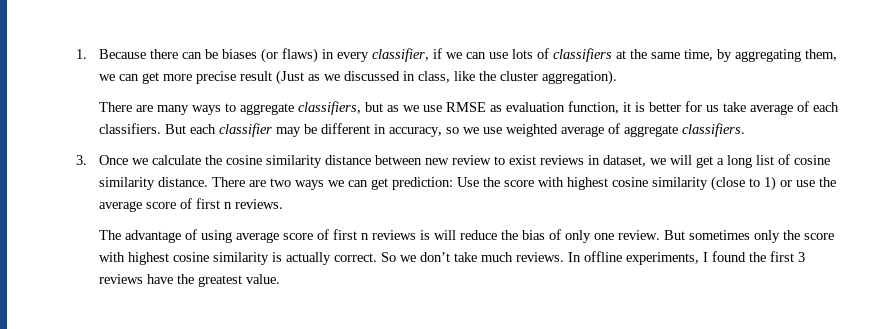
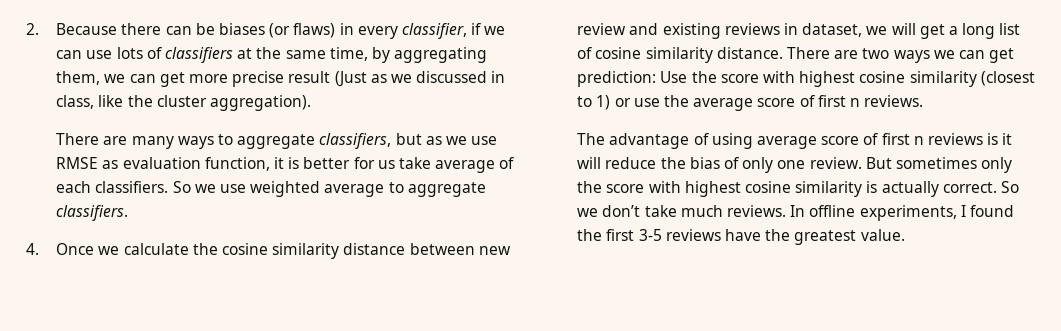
[76,49,87,59] 1. -> [26,23,39,35] 2.
[164,123,459,137] But each classifier may be different in accuracy, so -> [172,181,191,193] So
[607,123,620,134] of -> [388,182,404,193] to
[76,155,87,165] 3. -> [26,243,39,255] 4.
[493,155,536,165] to exist -> [629,23,721,39] and existing
[710,176,745,191] (close -> [980,71,1035,86] (closest
(430, 235) none -> [1002,133,1013,145] it
[797,252,805,262] 3 -> [638,229,662,241] 3-5

